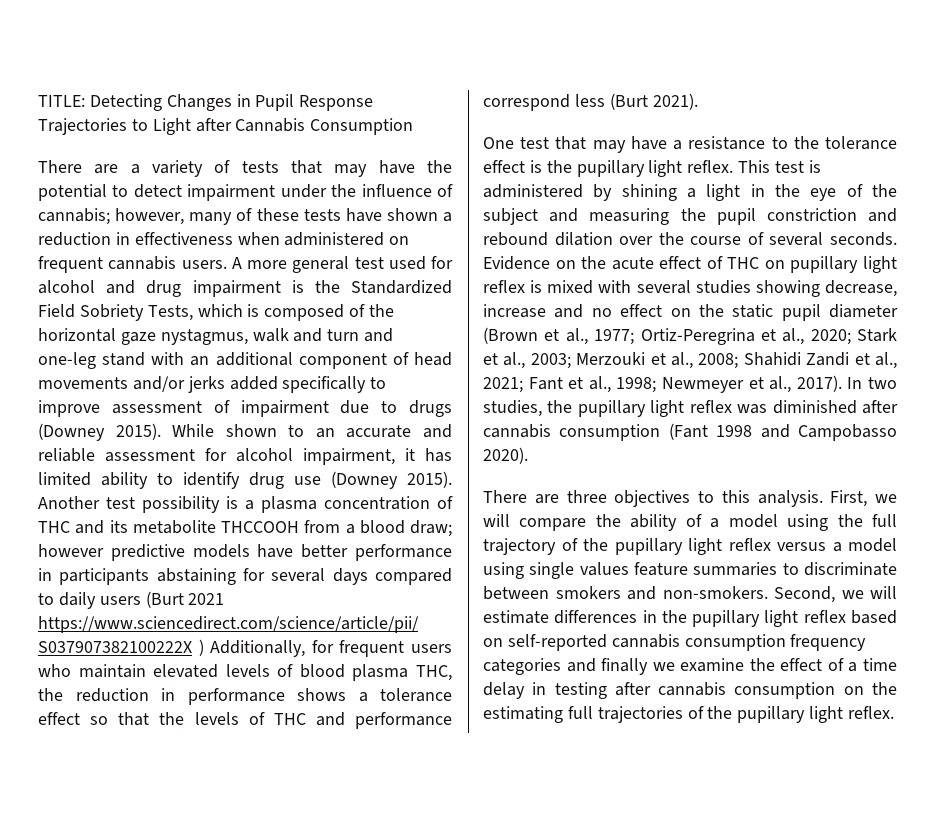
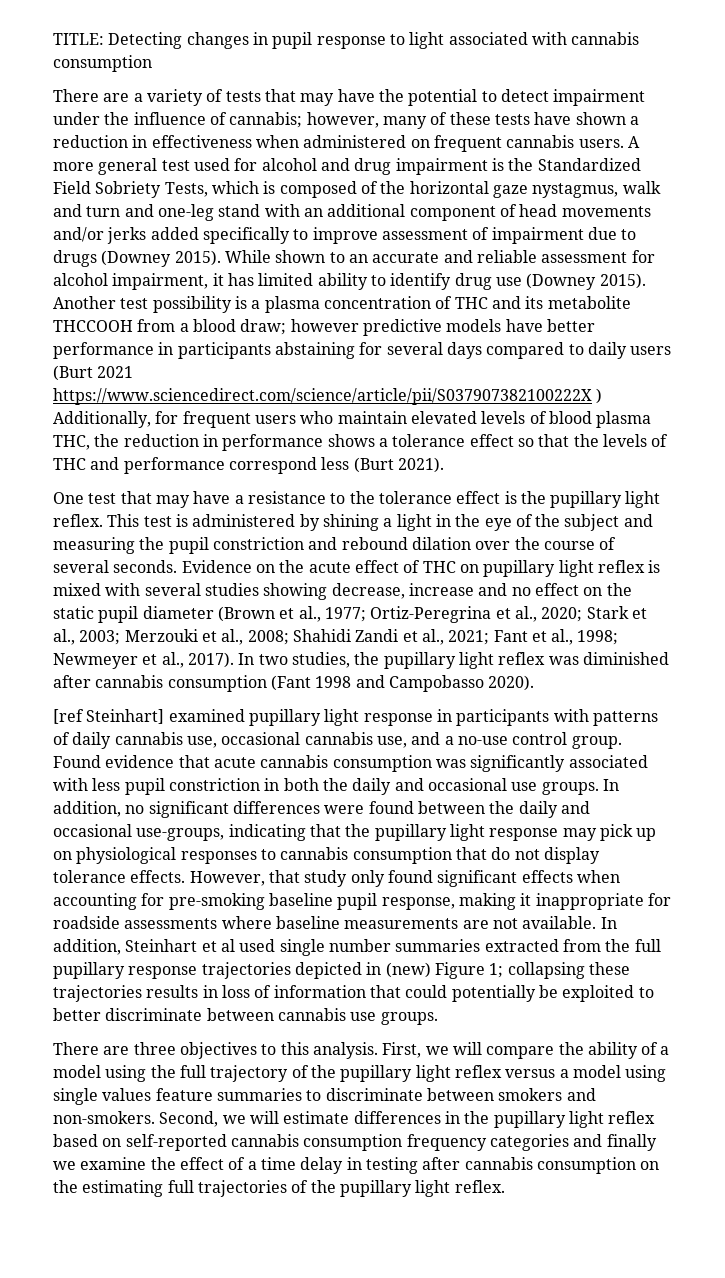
[166,94,374,111] [38,118,414,135] Changes in Pupil Response Trajectories to Light after Cannabis Consumption -> [186,32,640,49] [53,55,152,72] changes in pupil response to light associated with cannabis consumption
(528, 455) none -> [53,709,658,726] [53,732,622,749] [53,755,648,772] [53,778,619,795] [53,801,590,818] [53,824,657,841] [53,847,600,864] [53,870,620,887] [53,893,671,910] [53,916,617,929] [53,939,661,956] [53,962,630,979] [53,985,654,1002] [53,1008,438,1025] // [ref Steinhart] examined pupillary light response in participants with patterns of daily cannabis use, occasional cannabis use, and a no-use control group. Found evidence that acute cannabis consumption was significantly associated with less pupil constriction in both the daily and occasional use groups. In addition, no significant differences were found between the daily and occasional use-groups, indicating that the pupillary light response may pick up on physiological responses to cannabis consumption that do not display tolerance effects. However, that study only found significant effects when accounting for pre-smoking baseline pupil response, making it inappropriate for roadside assessments where baseline measurements are not available. In addition, Steinhart et al used single number summaries extracted from the full pupillary response trajectories depicted in (new) Figure 1; collapsing these trajectories results in loss of information that could potentially be exploited to better discriminate between cannabis use groups.

